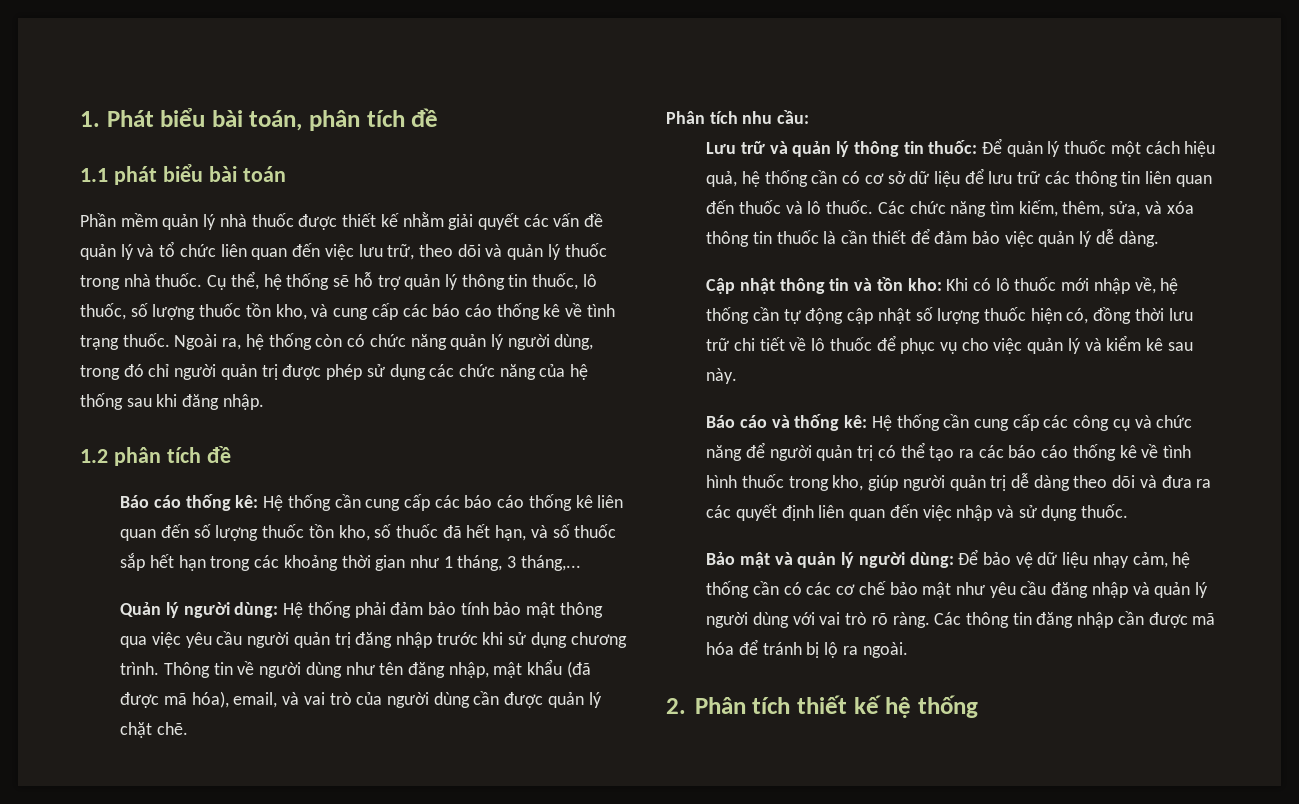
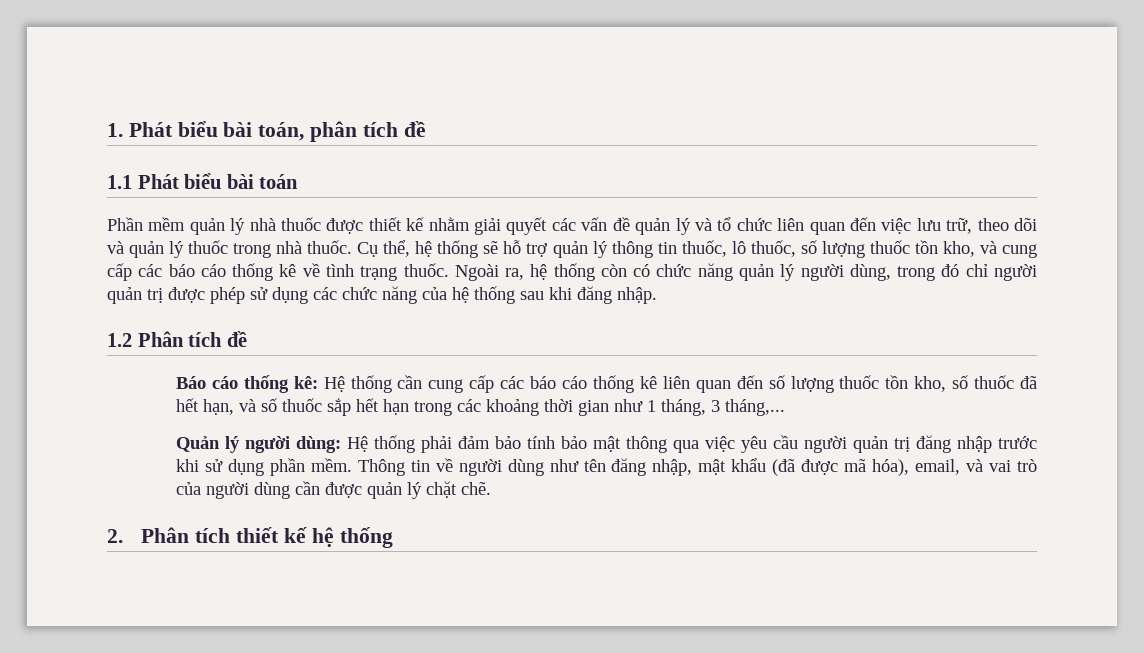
[113,166,157,185] phát -> [137,174,179,189] Phát
[113,447,161,466] phân -> [137,331,184,347] Phân
[570,632,627,648] [120,662,160,675] chương trình. -> [269,458,352,476] phần mềm.
[666,110,810,124] [706,138,1216,157] [706,168,1212,187] [706,200,1194,217] [706,228,1159,247] [706,277,1179,294] [706,307,1193,324] [706,335,1193,354] [706,368,738,384] [706,414,1193,431] [706,442,1192,461] [706,473,1212,491] [706,504,1129,521] [706,549,1191,568] [706,581,1209,598] [706,611,1216,628] [706,639,908,658] // Phân tích nhu cầu: // Lưu trữ và quản lý thông tin thuốc: Để quản lý thuốc một cách hiệu quả, hệ thống cần có cơ sở dữ liệu để lưu trữ các thông tin liên quan đến thuốc và lô thuốc. Các chức năng tìm kiếm, thêm, sửa, và xóa thông tin thuốc là cần thiết để đảm bảo việc quản lý dễ dàng. // Cập nhật thông tin và tồn kho: Khi có lô thuốc mới nhập về, hệ thống cần tự động cập nhật số lượng thuốc hiện có, đồng thời lưu trữ chi tiết về lô thuốc để phục vụ cho việc quản lý và kiểm kê sau này. // Báo cáo và thống kê: Hệ thống cần cung cấp các công cụ và chức năng để người quản trị có thể tạo ra các báo cáo thống kê về tình hình thuốc trong kho, giúp người quản trị dễ dàng theo dõi và đưa ra các quyết định liên quan đến việc nhập và sử dụng thuốc. // Bảo mật và quản lý người dùng: Để bảo vệ dữ liệu nhạy cảm, hệ thống cần có các cơ chế bảo mật như yêu cầu đăng nhập và quản lý người dùng với vai trò rõ ràng. Các thông tin đăng nhập cần được mã hóa để tránh bị lộ ra ngoài. -> (491, 488) none

